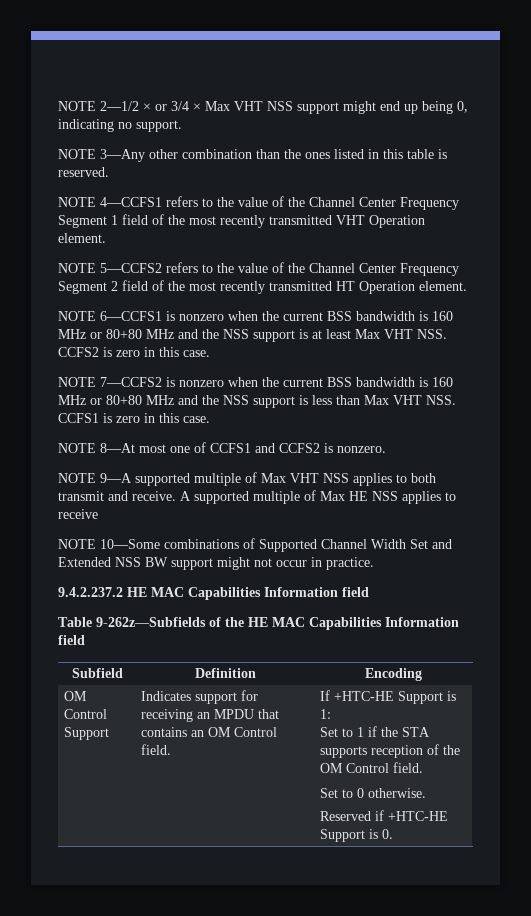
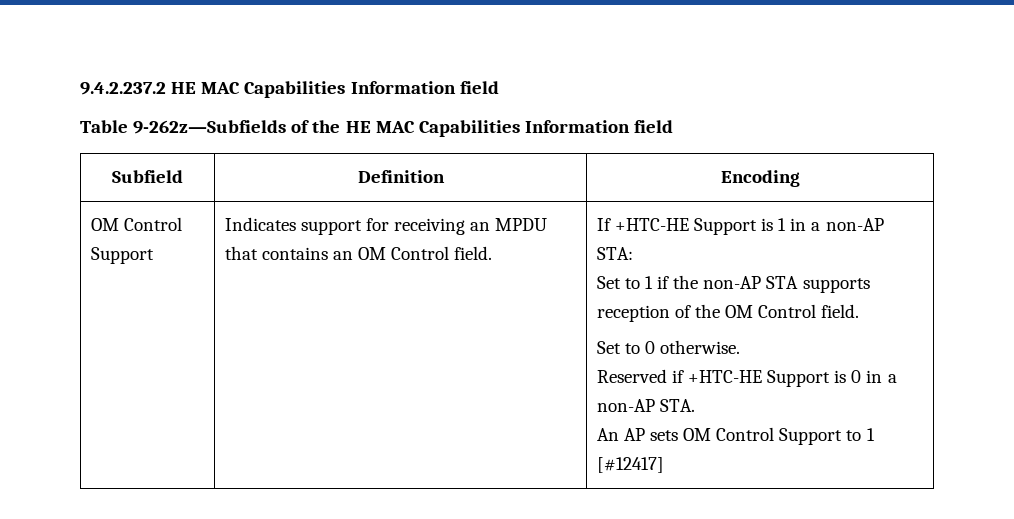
[58,101,468,114] [58,119,182,132] [58,149,447,162] [58,167,109,177] [58,196,459,210] [58,214,425,228] [58,233,106,243] [58,262,459,276] [58,280,467,294] [58,311,453,321] [58,329,447,342] [58,347,210,357] [58,377,453,387] [58,395,456,408] [58,413,210,423] [58,442,386,453] [58,472,436,486] [58,490,456,504] [58,509,98,519] [58,538,452,552] [58,557,374,570] NOTE 2—1/2 × or 3/4 × Max VHT NSS support might end up being 0, indicating no support. // NOTE 3—Any other combination than the ones listed in this table is reserved. // NOTE 4—CCFS1 refers to the value of the Channel Center Frequency Segment 1 field of the most recently transmitted VHT Operation element. // NOTE 5—CCFS2 refers to the value of the Channel Center Frequency Segment 2 field of the most recently transmitted HT Operation element. // NOTE 6—CCFS1 is nonzero when the current BSS bandwidth is 160 MHz or 80+80 MHz and the NSS support is at least Max VHT NSS. CCFS2 is zero in this case. // NOTE 7—CCFS2 is nonzero when the current BSS bandwidth is 160 MHz or 80+80 MHz and the NSS support is less than Max VHT NSS. CCFS1 is zero in this case. // NOTE 8—At most one of CCFS1 and CCFS2 is nonzero. // NOTE 9—A supported multiple of Max VHT NSS applies to both transmit and receive. A supported multiple of Max HE NSS applies to receive // NOTE 10—Some combinations of Supported Channel Width Set and Extended NSS BW support might not occur in practice. // -> (80, 88) none
[320,709,332,719] 1: -> [778,218,884,231] [596,247,633,260] 1 in a non-AP STA:
(399, 732) none -> [703,276,762,289] non-AP
[382,829,394,839] 0. -> [851,370,897,383] [596,399,695,412] [596,427,875,445] [596,457,664,473] 0 in a non-AP STA. // An AP sets OM Control Support to 1 [#12417]

